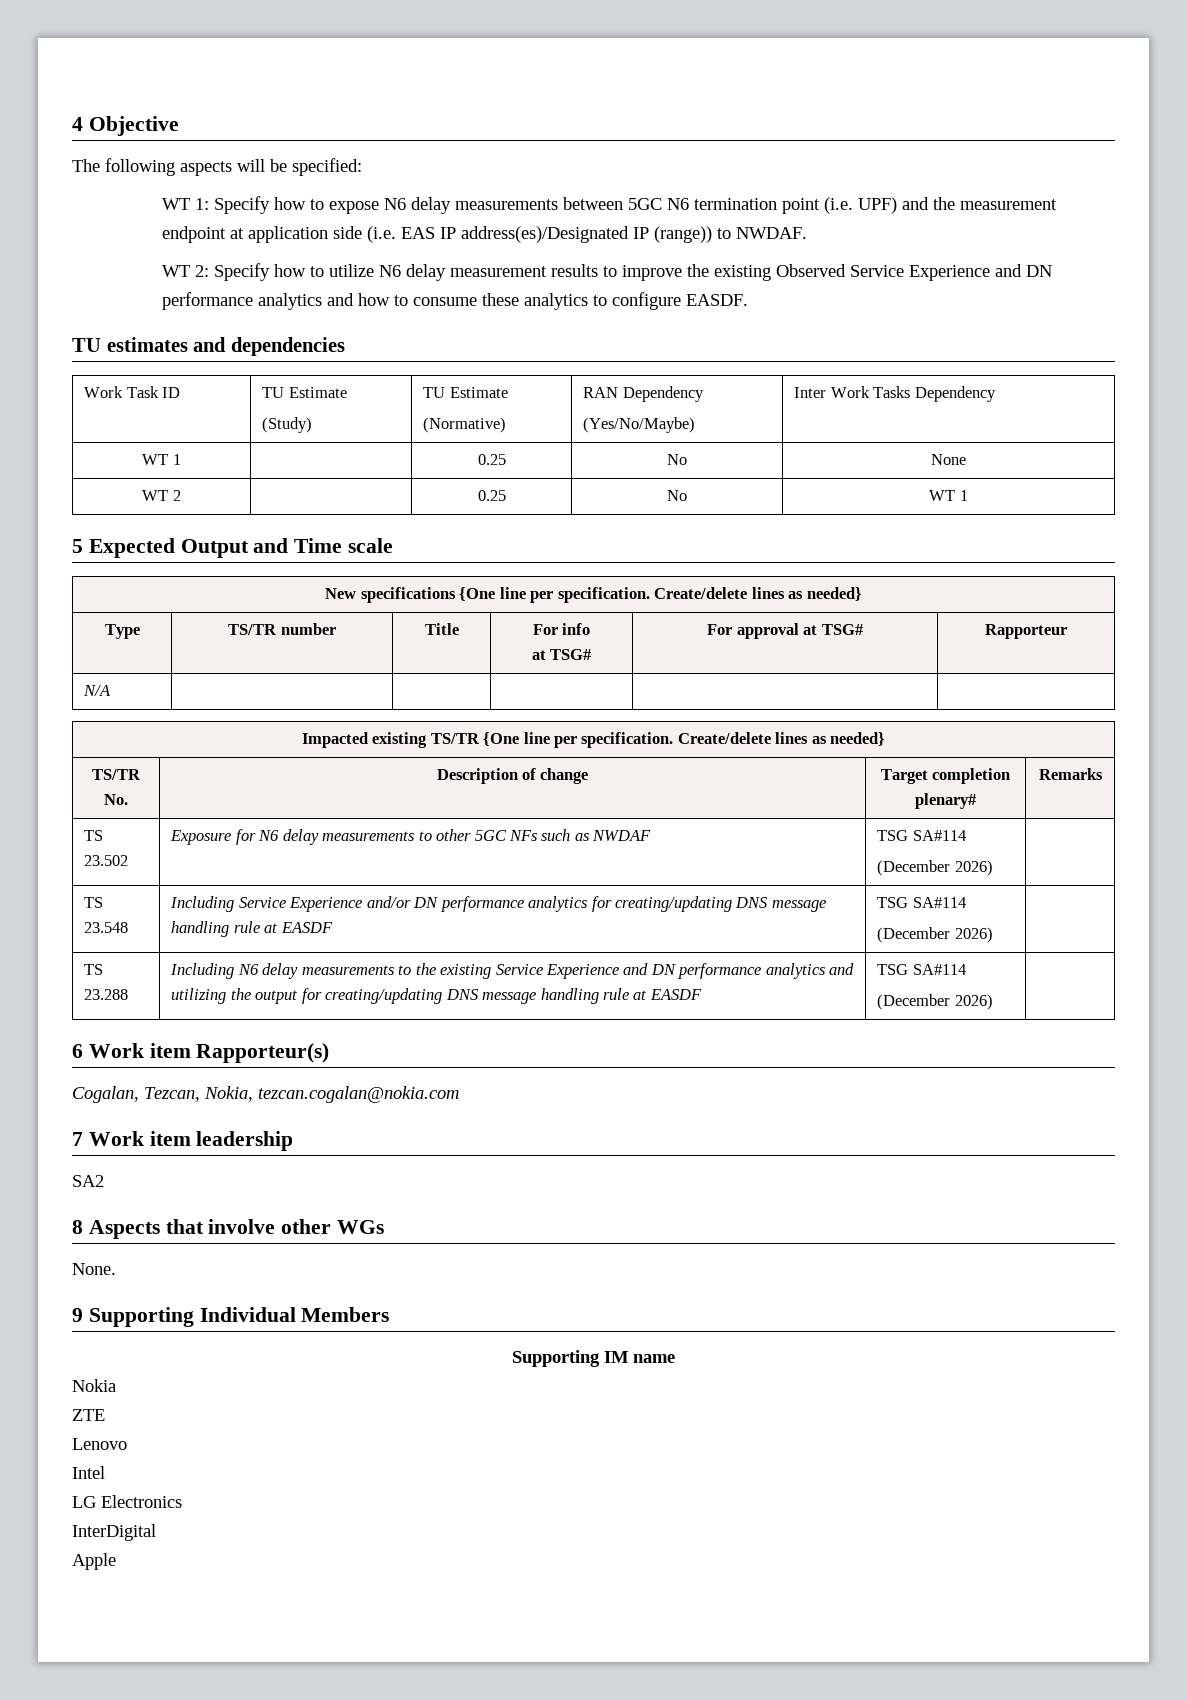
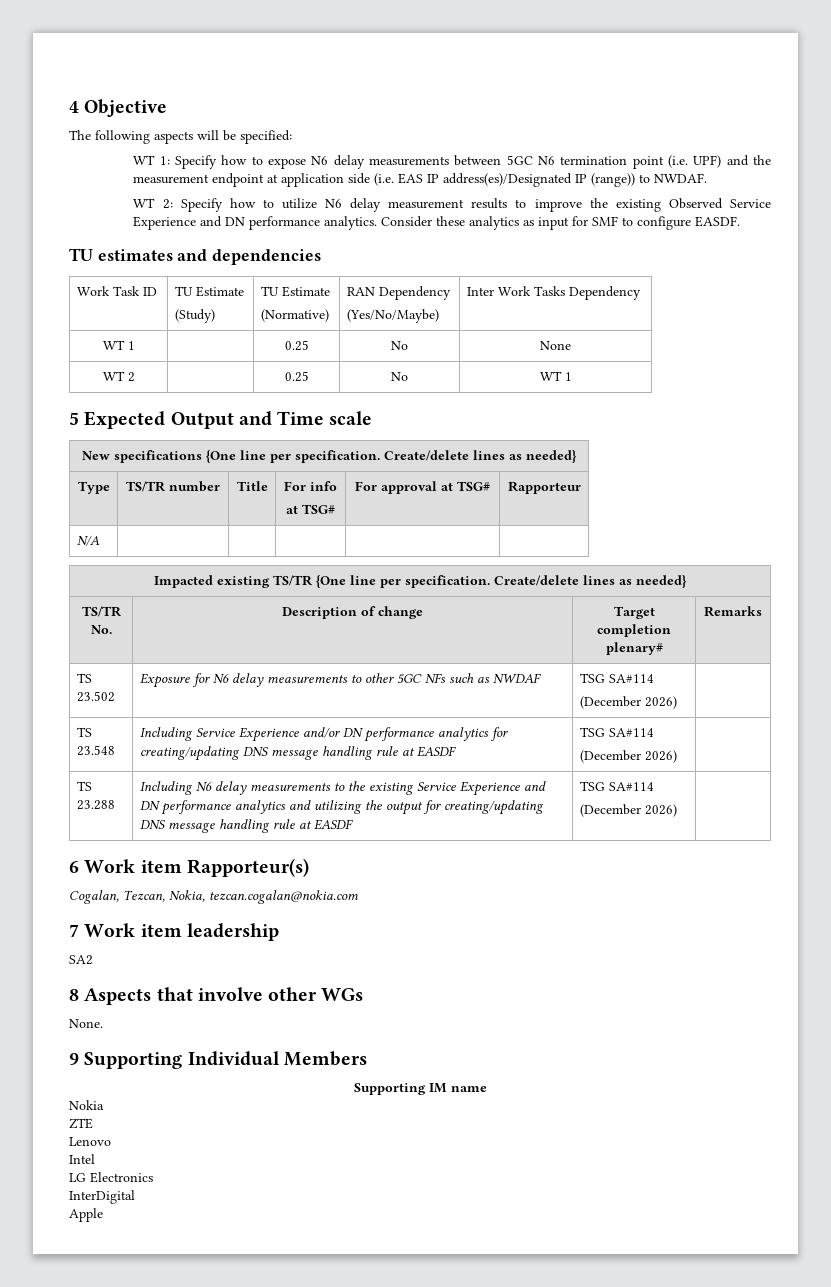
[257,293,588,310] analytics and how to consume these analytics -> [324,216,619,230] analytics. Consider these analytics as input for SMF

